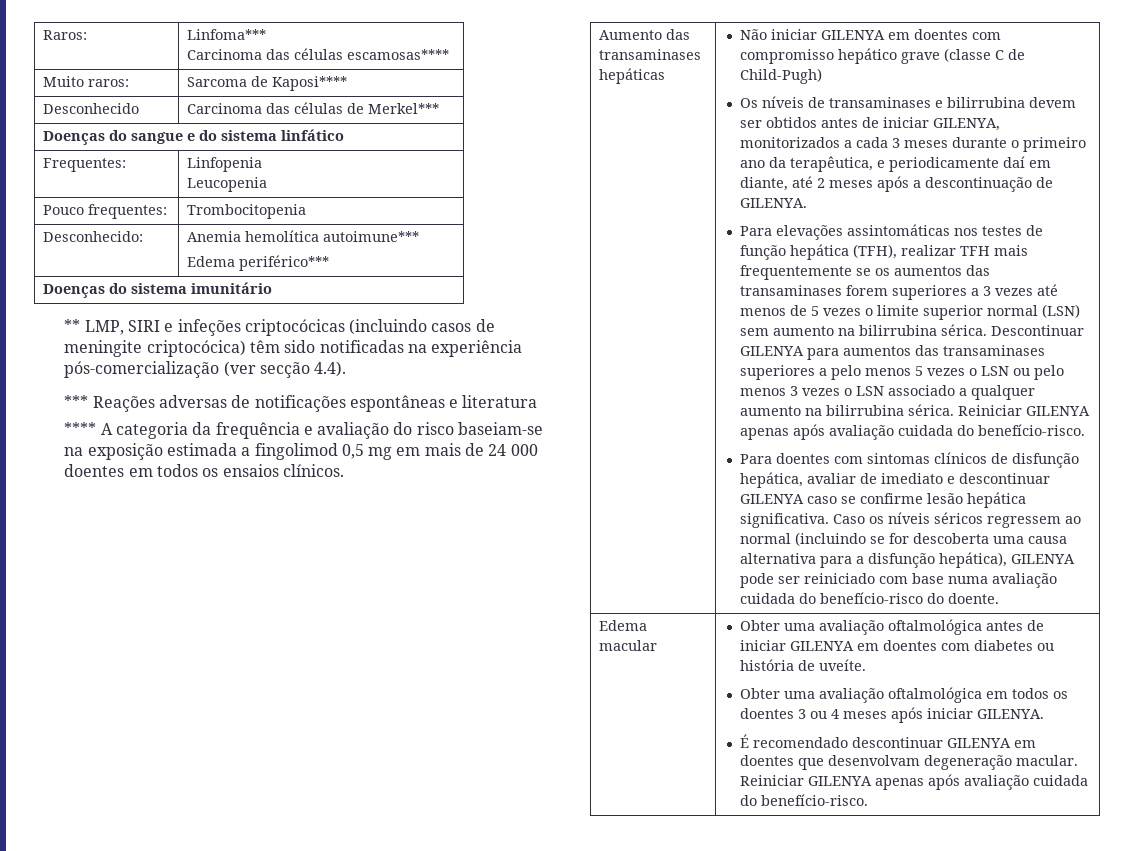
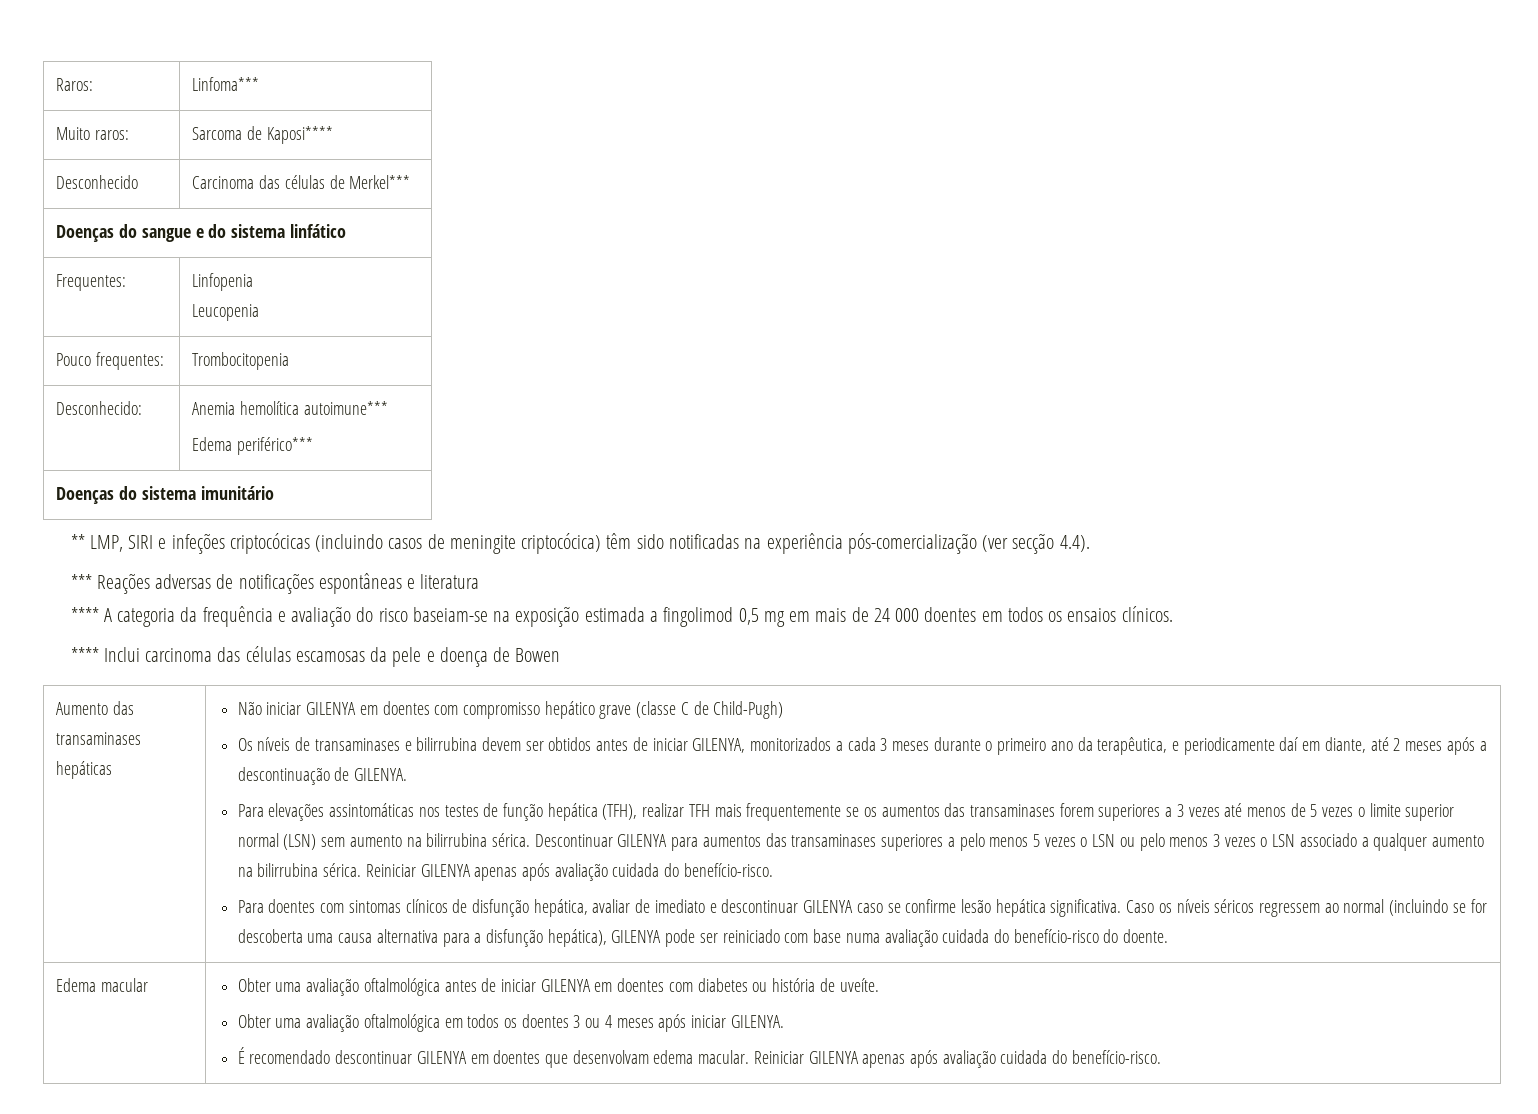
[187,48,450,60] // Carcinoma das células escamosas**** -> (260, 84) none
(344, 470) none -> [70,646,561,667] // **** Inclui carcinoma das células escamosas da pele e doença de Bowen
[924,755,1013,770] degeneração -> [653,1050,694,1064] edema

